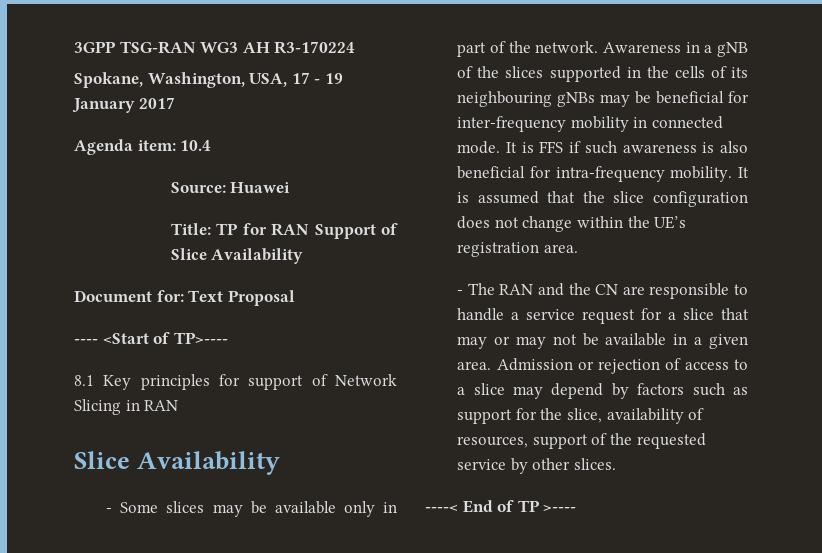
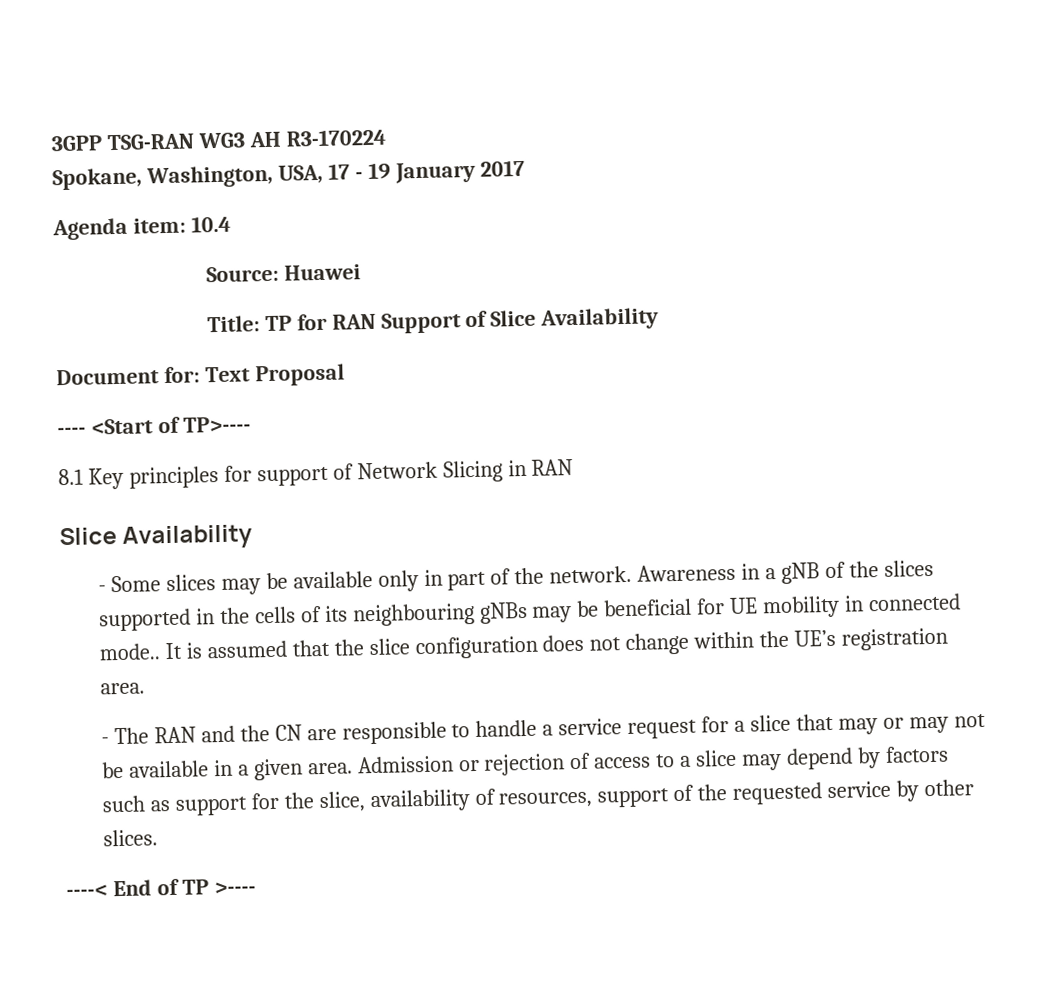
[457,116,567,132] inter-frequency -> [729,597,759,614] UE
[457,141,748,154] [457,166,733,182] mode. It is FFS if such awareness is also beneficial for intra-frequency mobility. -> [98,643,161,661] mode..

